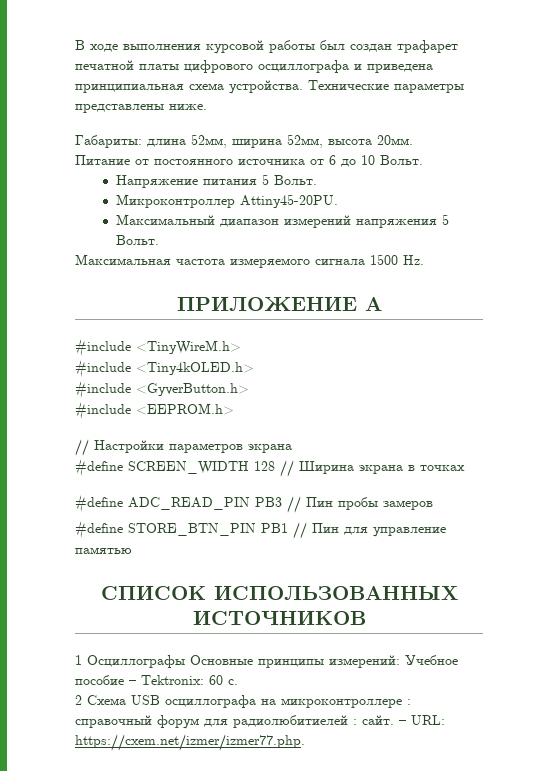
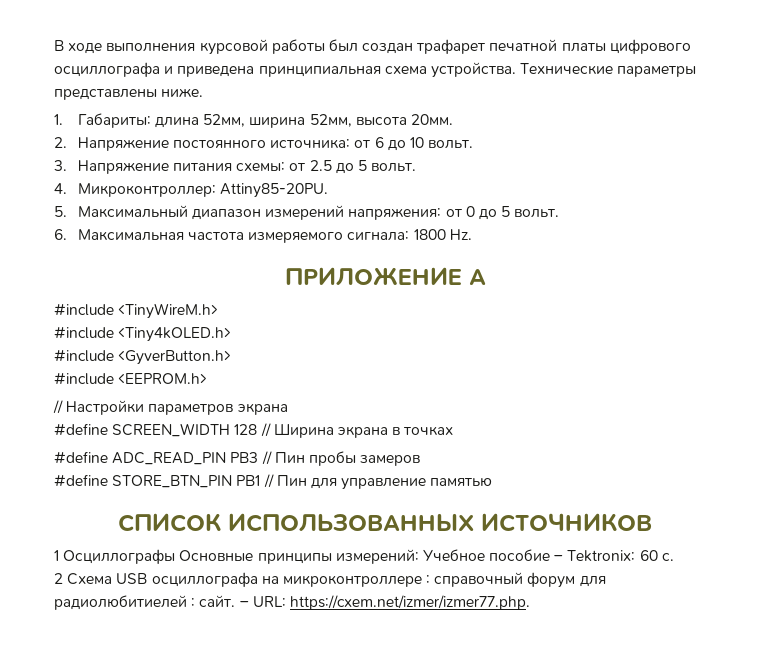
(207, 107) none -> [54,114,63,125] 1.
[75,155,423,167] [116,174,318,188] [116,194,339,208] [116,214,450,228] [116,235,160,245] Питание от постоянного источника от 6 до 10 Вольт. // Напряжение питания 5 Вольт. // Микроконтроллер Attiny45-20PU. // Максимальный диапазон измерений напряжения 5 Вольт. // -> [54,137,474,151] [54,160,417,174] [54,183,329,198] [54,205,560,220] [54,229,67,240] 2. Напряжение постоянного источника: от 6 до 10 вольт. // 3. Напряжение питания схемы: от 2.5 до 5 вольт. // 4. Микроконтроллер: Attiny85-20PU. // 5. Максимальный диапазон измерений напряжения: от 0 до 5 вольт. // 6.
[315,254,398,265] сигнала 1500 -> [347,229,446,241] сигнала: 1800

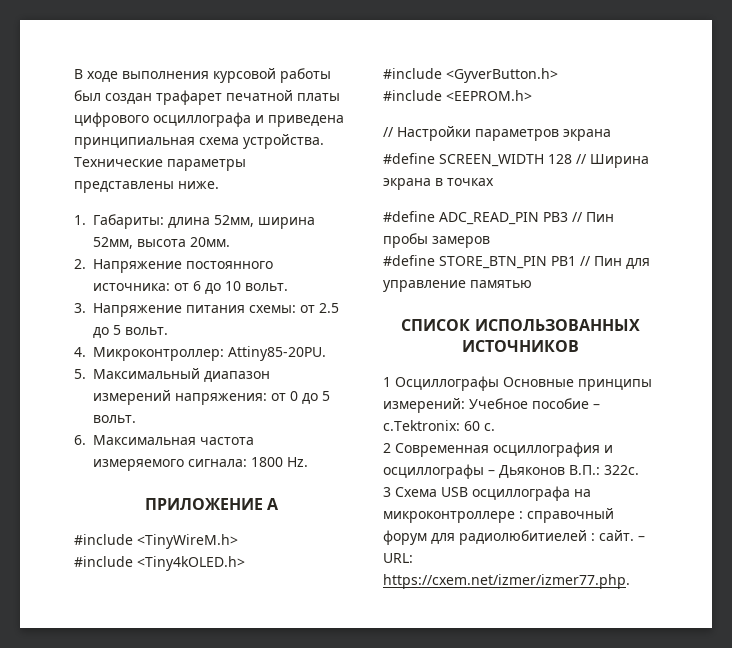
[567,550,636,562] Tektronix: -> [383,420,460,431] с.Tektronix:
(63, 578) none -> [395,442,613,457] [383,464,639,479] [383,487,391,497] Современная осциллография и осциллографы – Дьяконов В.П.: 322с. // 3

